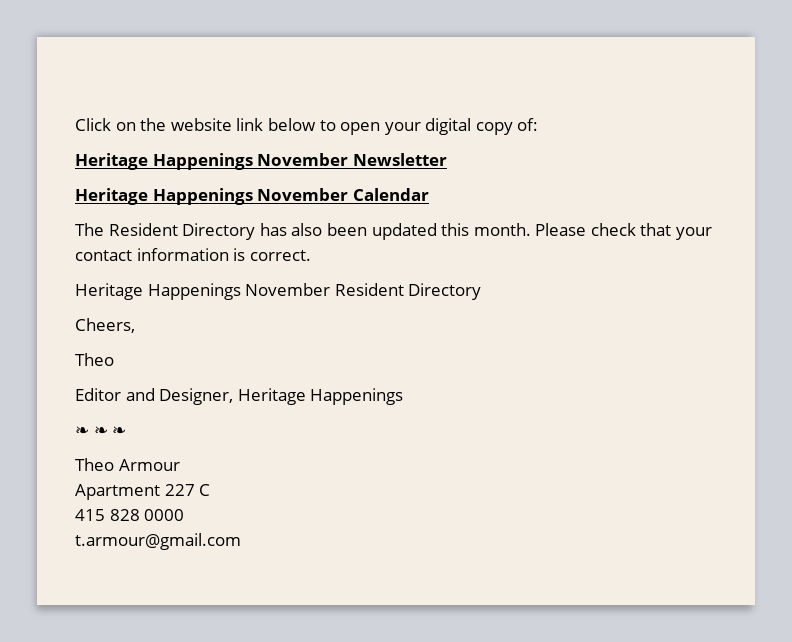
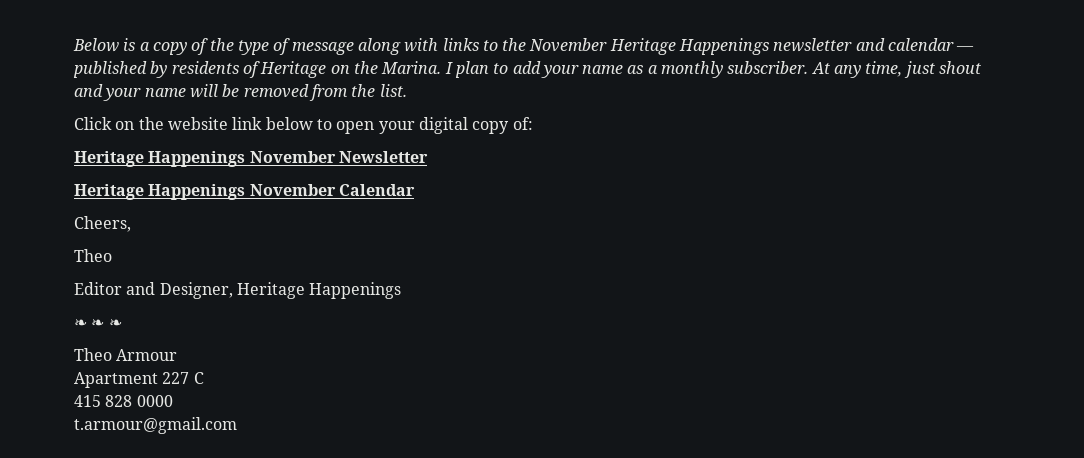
(75, 124) none -> [73,38,975,55] [73,61,982,78] [74,84,407,101] Below is a copy of the type of message along with links to the November Heritage Happenings newsletter and calendar — published by residents of Heritage on the Marina. I plan to add your name as a monthly subscriber. At any time, just shout and your name will be removed from the list. //
[75,223,713,240] [75,248,311,261] [75,283,482,300] // The Resident Directory has also been updated this month. Please check that your contact information is correct. // Heritage Happenings November Resident Directory -> (415, 190) none

